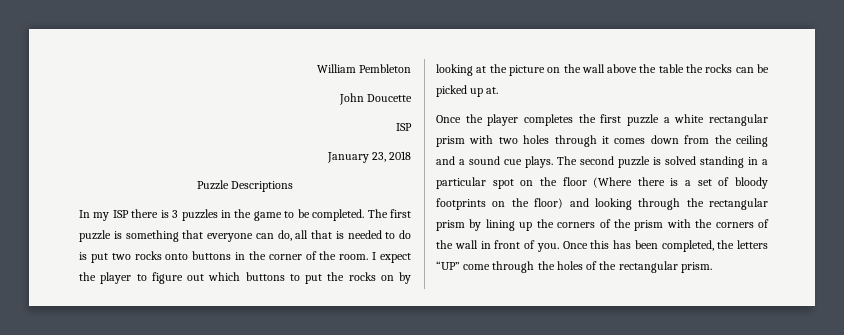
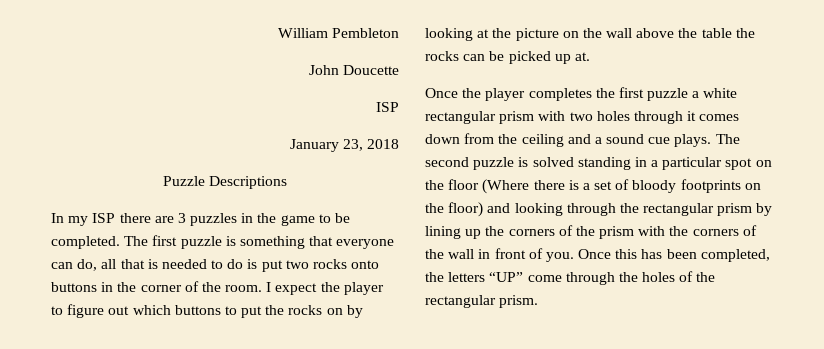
[160,210,169,218] is -> [154,216,174,223] are

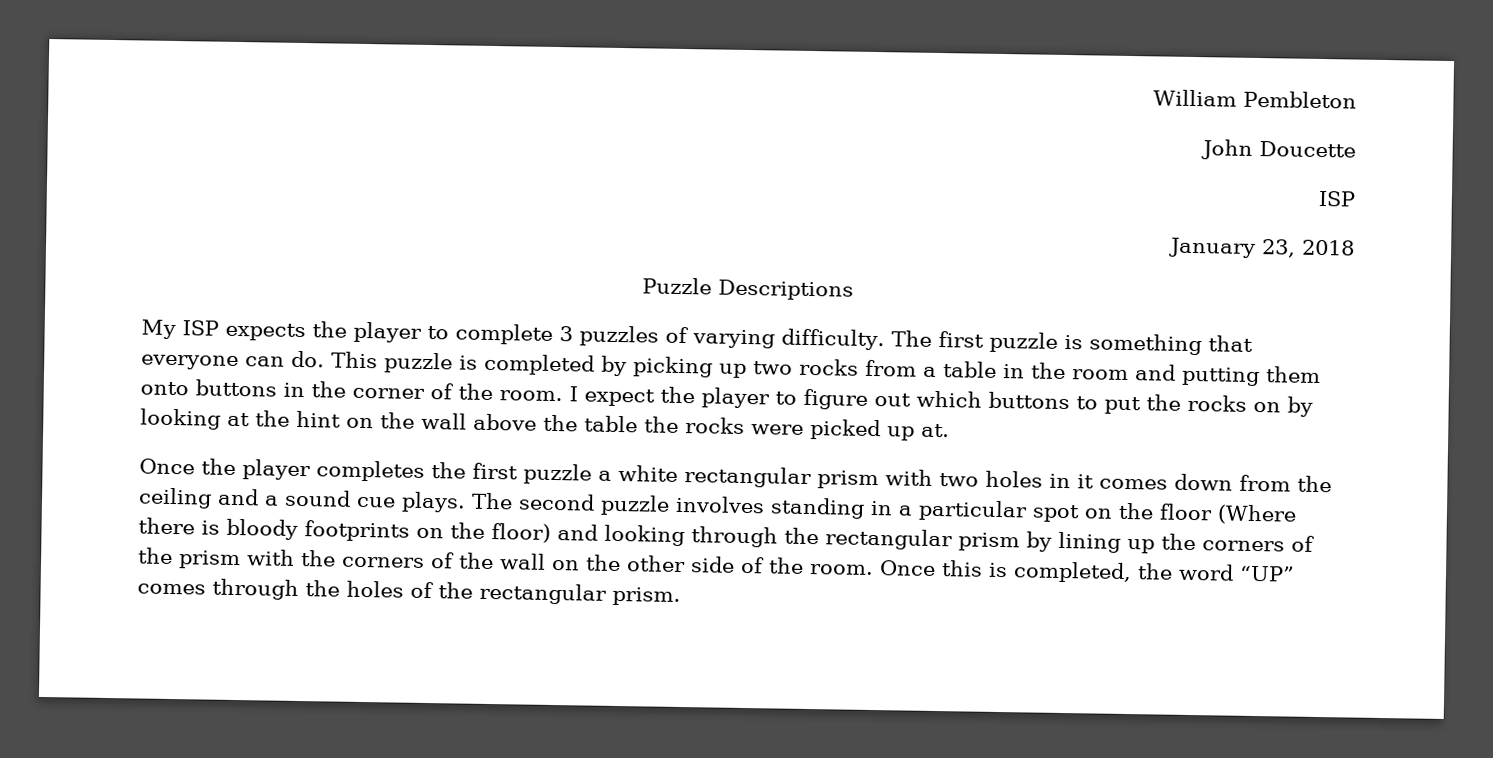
[51,213,351,226] [51,236,120,249] In my ISP there are 3 puzzles in the game to be completed. -> [141,319,885,351] My ISP expects the player to complete 3 puzzles of varying difficulty.
[77,259,348,272] do, all that is needed to do is put two rocks -> [291,350,1321,387] do. This puzzle is completed by picking up two rocks from a table in the room and putting them
[515,28,559,41] picture -> [296,410,341,428] hint
[463,51,505,61] can be -> [751,424,804,435] were
[633,111,683,124] through -> [1049,473,1071,489] in
[518,157,574,167] is solved -> [675,495,765,514] involves
[582,179,630,190] a set of -> (220, 527) none
[478,248,770,262] [425,272,562,282] in front of you. Once this has been completed, the letters “UP” come -> [551,554,1295,584] [137,583,206,595] on the other side of the room. Once this is completed, the word “UP” comes

